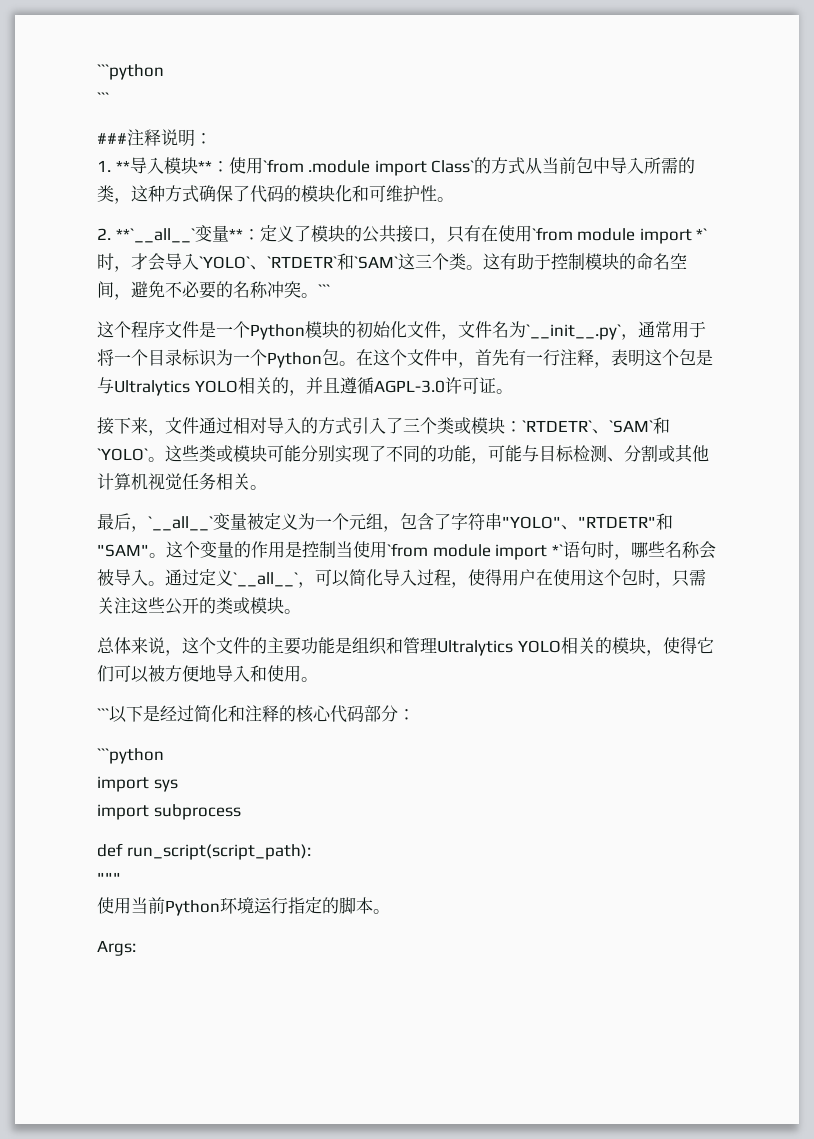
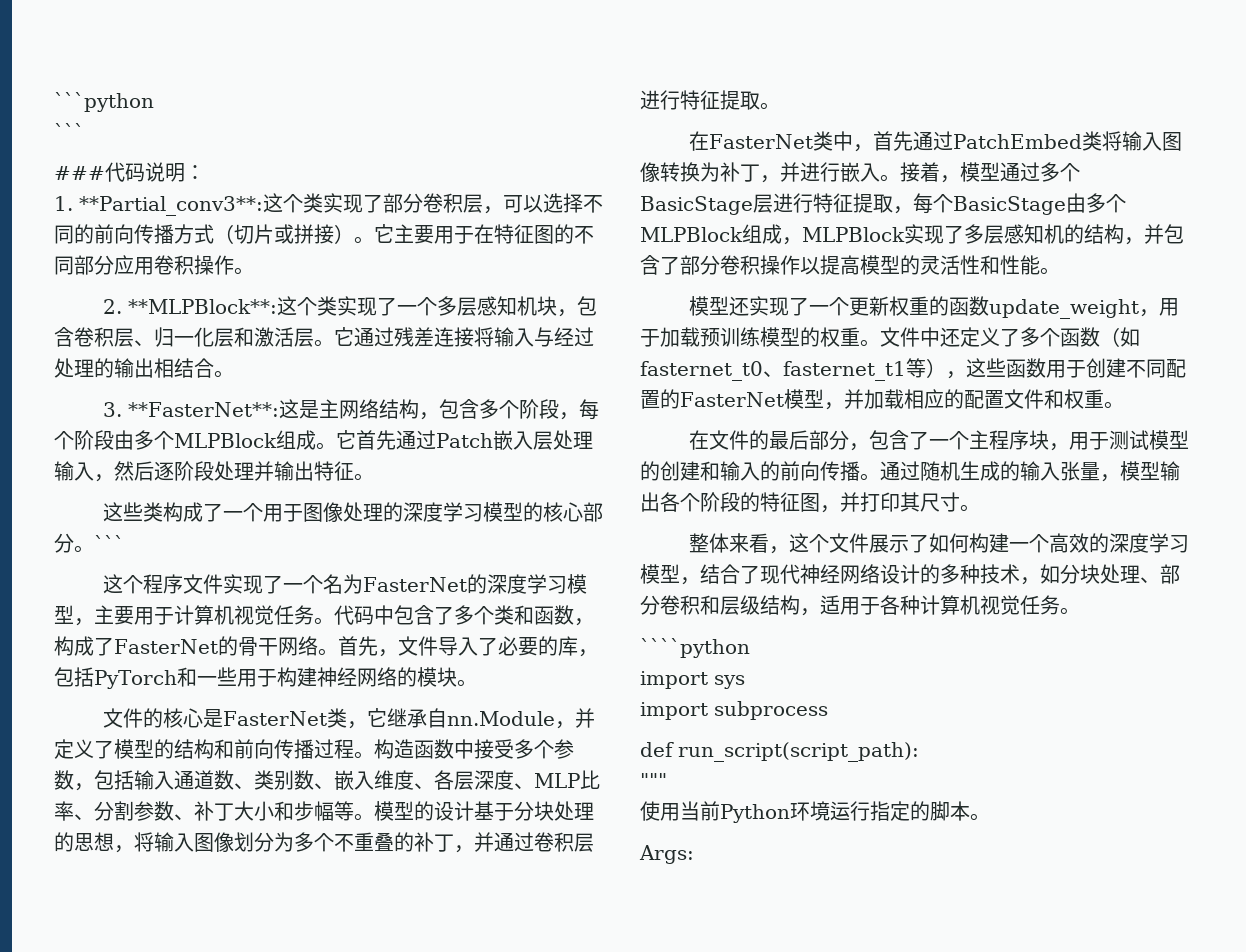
[127,129,161,146] 注释 -> [105,162,145,182] 代码
[115,157,696,176] [97,185,454,204] [97,225,708,244] [97,253,687,272] [97,281,301,300] **导入模块**：使用`from .module import Class`的方式从当前包中导入所需的类，这种方式确保了代码的模块化和可维护性。 // 2. **`__all__`变量**：定义了模块的公共接口，只有在使用`from module import *`时，才会导入`YOLO`、`RTDETR`和`SAM`这三个类。这有助于控制模块的命名空间，避免不必要的名称冲突 -> [79,193,603,216] [54,224,594,244] [54,255,254,275] [103,296,598,317] [54,327,594,347] [54,358,234,378] [103,399,600,420] [54,430,593,450] [54,461,374,482] [103,502,604,522] [54,533,74,553] **Partial_conv3**:这个类实现了部分卷积层，可以选择不同的前向传播方式（切片或拼接）。它主要用于在特征图的不同部分应用卷积操作。 // 2. **MLPBlock**:这个类实现了一个多层感知机块，包含卷积层、归一化层和激活层。它通过残差连接将输入与经过处理的输出相结合。 // 3. **FasterNet**:这是主网络结构，包含多个阶段，每个阶段由多个MLPBlock组成。它首先通过Patch嵌入层处理输入，然后逐阶段处理并输出特征。 // 这些类构成了一个用于图像处理的深度学习模型的核心部分
[199,321,706,340] [97,349,713,368] [97,377,513,396] [97,417,670,436] [97,444,709,464] [97,473,267,490] [97,513,673,532] [97,541,716,560] [97,569,706,588] [97,597,301,615] [97,637,165,654] 是一个Python模块的初始化文件，文件名为`__init__.py`，通常用于将一个目录标识为一个Python包。在这个文件中，首先有一行注释，表明这个包是与Ultralytics YOLO相关的，并且遵循AGPL-3.0许可证。 // 接下来，文件通过相对导入的方式引入了三个类或模块：`RTDETR`、`SAM`和`YOLO`。这些类或模块可能分别实现了不同的功能，可能与目标检测、分割或其他计算机视觉任务相关。 // 最后，`__all__`变量被定义为一个元组，包含了字符串"YOLO"、"RTDETR"和"SAM"。这个变量的作用是控制当使用`from module import *`语句时，哪些名称会被导入。通过定义`__all__`，可以简化导入过程，使得用户在使用这个包时，只需关注这些公开的类或模块。 // 总体来说 -> [223,574,588,594] [54,605,594,626] [54,636,598,657] [54,667,477,689] [103,708,596,729] [54,739,574,759] [54,770,600,791] [54,801,594,821] [54,832,594,853] [640,90,780,110] [689,131,1183,152] [640,162,1080,183] [640,193,1126,215] [640,224,1184,245] [640,255,1060,275] [689,296,1180,319] [640,327,1140,347] [640,358,1186,381] [640,389,1124,410] [689,430,1190,451] [640,461,1180,482] [640,492,980,513] [689,533,770,553] 实现了一个名为FasterNet的深度学习模型，主要用于计算机视觉任务。代码中包含了多个类和函数，构成了FasterNet的骨干网络。首先，文件导入了必要的库，包括PyTorch和一些用于构建神经网络的模块。 // 文件的核心是FasterNet类，它继承自nn.Module，并定义了模型的结构和前向传播过程。构造函数中接受多个参数，包括输入通道数、类别数、嵌入维度、各层深度、MLP比率、分割参数、补丁大小和步幅等。模型的设计基于分块处理的思想，将输入图像划分为多个不重叠的补丁，并通过卷积层进行特征提取。 // 在FasterNet类中，首先通过PatchEmbed类将输入图像转换为补丁，并进行嵌入。接着，模型通过多个BasicStage层进行特征提取，每个BasicStage由多个MLPBlock组成，MLPBlock实现了多层感知机的结构，并包含了部分卷积操作以提高模型的灵活性和性能。 // 模型还实现了一个更新权重的函数update_weight，用于加载预训练模型的权重。文件中还定义了多个函数（如fasternet_t0、fasternet_t1等），这些函数用于创建不同配置的FasterNet模型，并加载相应的配置文件和权重。 // 在文件的最后部分，包含了一个主程序块，用于测试模型的创建和输入的前向传播。通过随机生成的输入张量，模型输出各个阶段的特征图，并打印其尺寸。 // 整体来看
[250,637,714,656] [97,665,318,683] [97,705,415,723] [97,748,164,764] 的主要功能是组织和管理Ultralytics YOLO相关的模块，使得它们可以被方便地导入和使用。 // ```以下是经过简化和注释的核心代码部分： // ```python -> [869,533,1190,553] [640,564,1180,585] [640,595,1080,616] [640,638,750,658] 展示了如何构建一个高效的深度学习模型，结合了现代神经网络设计的多种技术，如分块处理、部分卷积和层级结构，适用于各种计算机视觉任务。 // ````python

